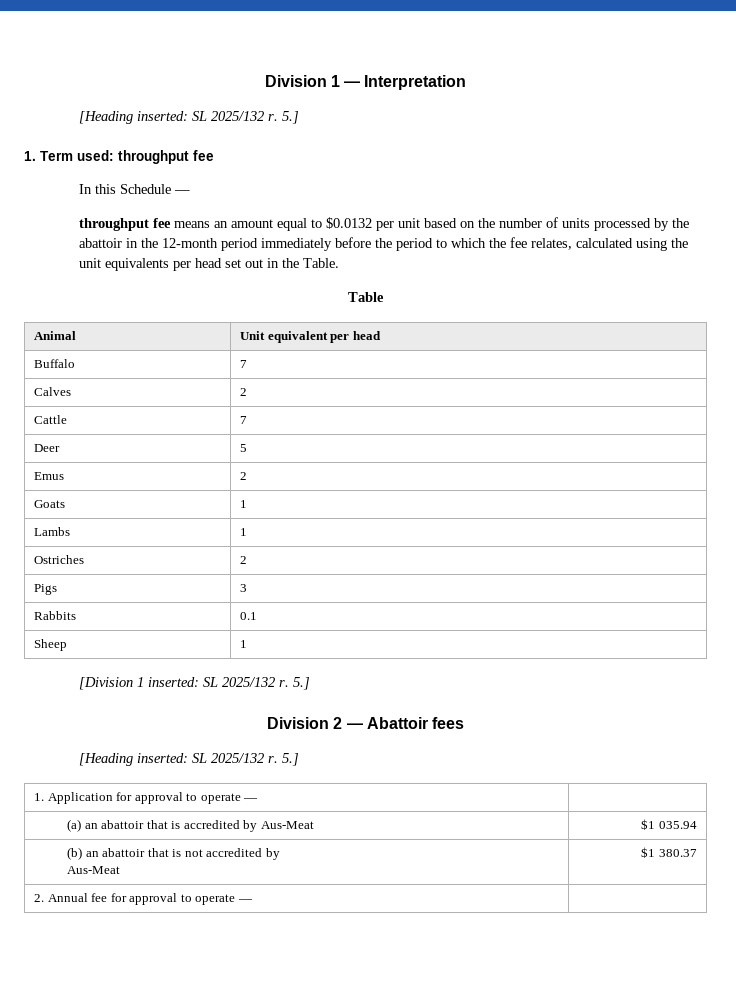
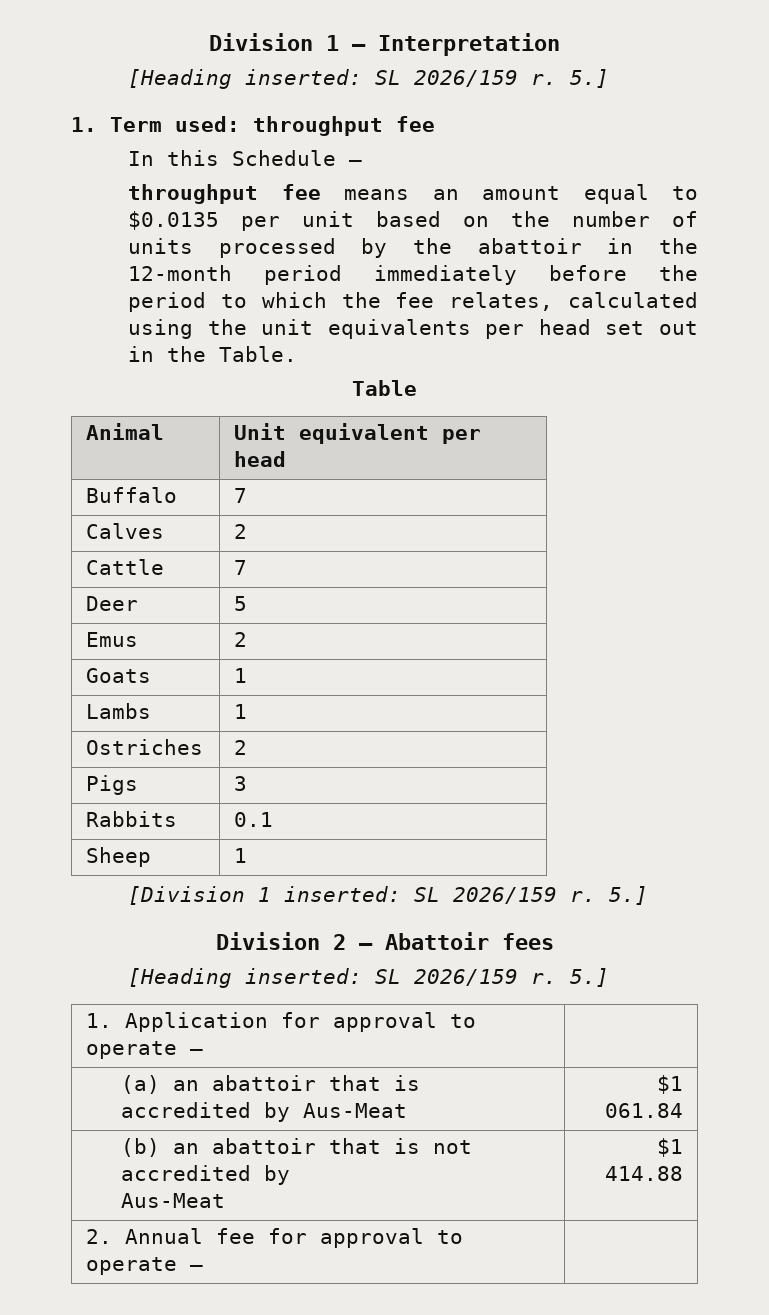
[210,111,264,121] 2025/132 -> [414,70,519,87] 2026/159
[325,217,372,229] $0.0132 -> [128,211,220,230] $0.0135
[221,677,275,687] 2025/132 -> [453,887,558,904] 2026/159
[210,753,264,763] 2025/132 -> [414,969,519,986] 2026/159
[658,821,697,829] 035.94 -> [604,1103,683,1118] 061.84
[658,849,697,857] 380.37 -> [604,1166,683,1181] 414.88

